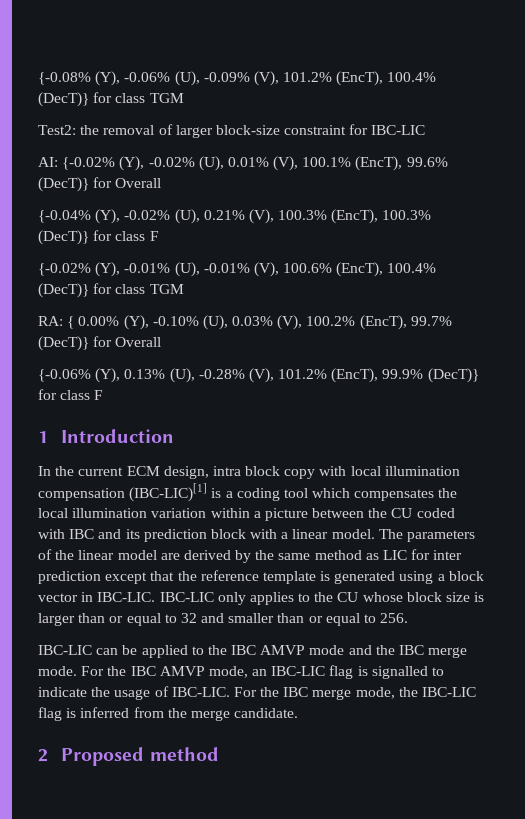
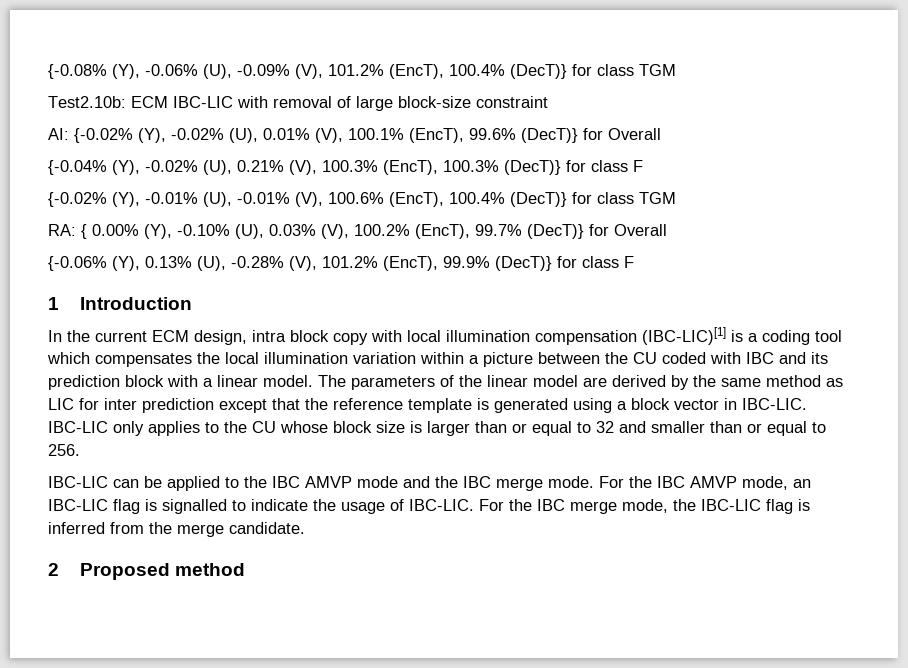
[38,125,100,135] Test2: the -> [48,96,268,108] Test2.10b: ECM IBC-LIC with
[175,125,213,138] larger -> [356,96,393,111] large
[349,124,426,135] for IBC-LIC -> (548, 102) none

